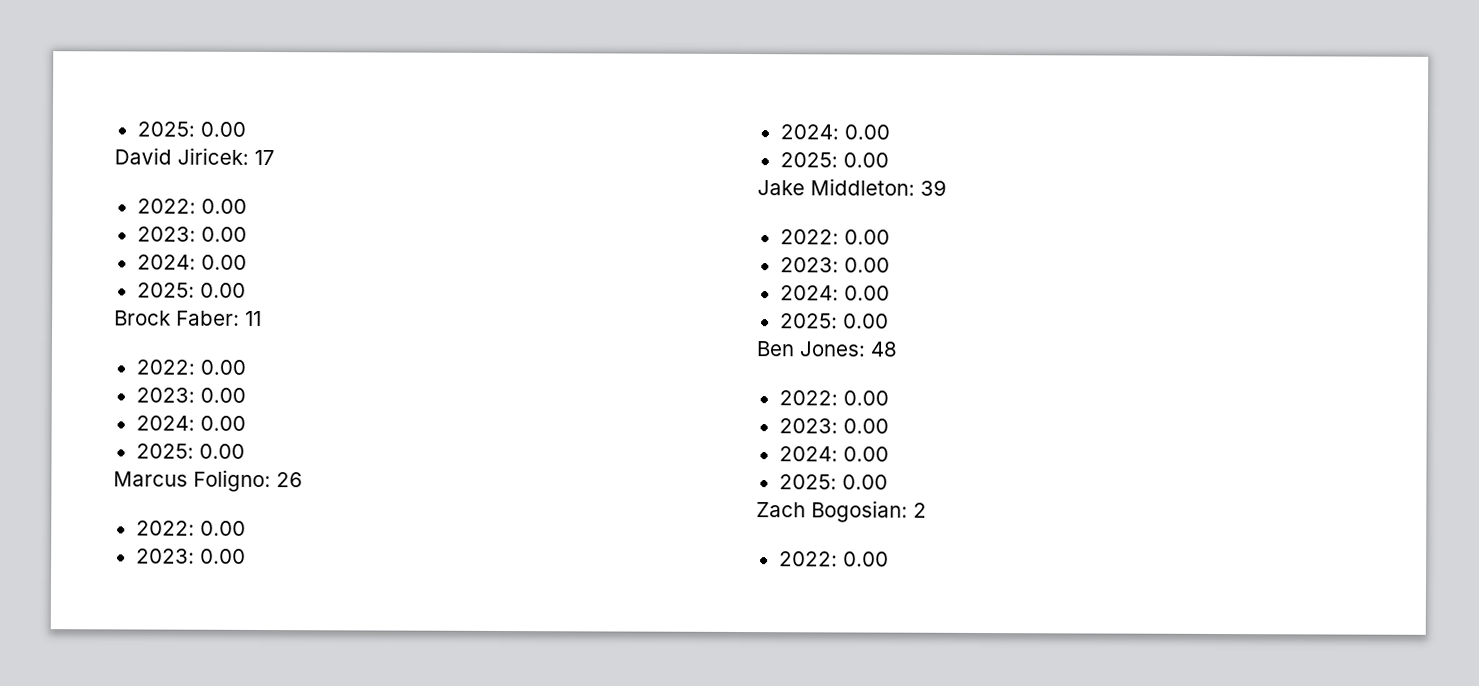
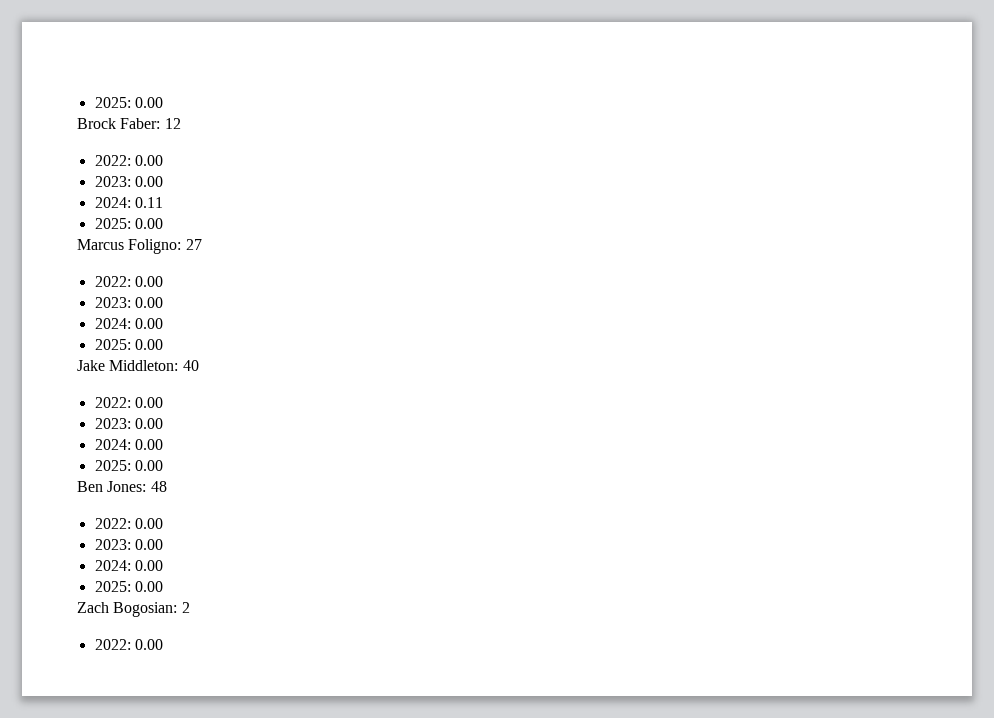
[136,121,246,137] [114,147,275,166] [136,198,247,214] [136,226,247,242] [136,254,247,270] [136,282,246,298] [114,310,262,326] [135,359,246,375] [135,387,246,403] [135,415,246,431] 2025: 0.00 // David Jiricek: 17 // 2022: 0.00 // 2023: 0.00 // 2024: 0.00 // 2025: 0.00 // Brock Faber: 11 // 2022: 0.00 // 2023: 0.00 // 2024: 0.00 -> [94,97,163,108] [77,118,181,129] [94,155,163,166] [94,176,163,187] [94,197,163,208] 2025: 0.00 // Brock Faber: 12 // 2022: 0.00 // 2023: 0.00 // 2024: 0.11
[276,472,303,488] 26 -> [185,239,202,250] 27
[920,179,947,196] 39 -> [182,360,199,371] 40

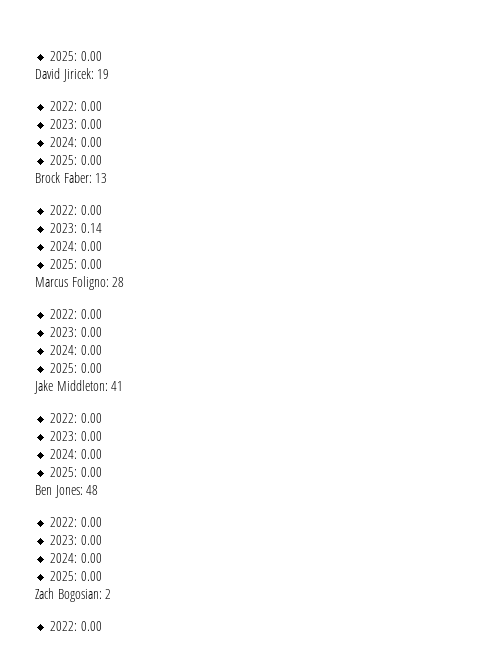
[94,97,163,108] [77,118,181,129] [94,155,163,166] [94,176,163,187] [94,197,163,208] 2025: 0.00 // Brock Faber: 12 // 2022: 0.00 // 2023: 0.00 // 2024: 0.11 -> [49,51,102,61] [35,68,110,82] [49,101,102,111] [49,119,102,129] [49,137,102,147] [49,155,102,165] [35,172,108,183] [49,205,102,215] [49,223,102,233] [49,241,102,251] 2025: 0.00 // David Jiricek: 19 // 2022: 0.00 // 2023: 0.00 // 2024: 0.00 // 2025: 0.00 // Brock Faber: 13 // 2022: 0.00 // 2023: 0.14 // 2024: 0.00
[185,239,202,250] 27 -> [112,277,125,287] 28
[182,360,199,371] 40 -> [111,381,124,391] 41

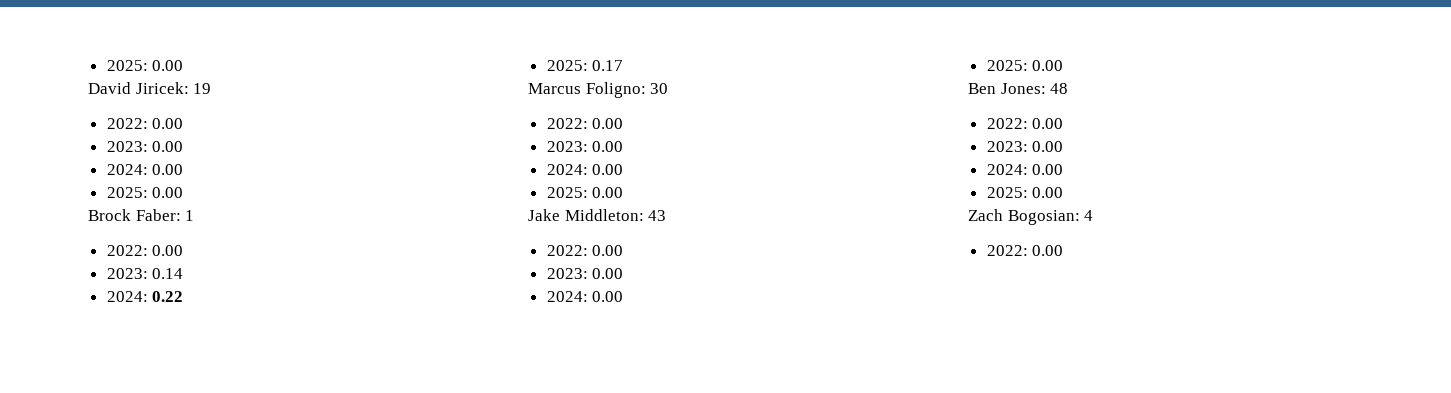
[95,173,108,183] 13 -> [185,210,195,221] 1
[80,241,102,251] [49,259,102,269] 0.00 // 2025: 0.00 -> [152,291,184,302] [546,60,624,71] 0.22 // 2025: 0.17
[112,277,125,287] 28 -> [650,83,669,94] 30
[111,381,124,391] 41 -> [648,210,667,221] 43
[105,589,112,599] 2 -> [1084,210,1094,221] 4

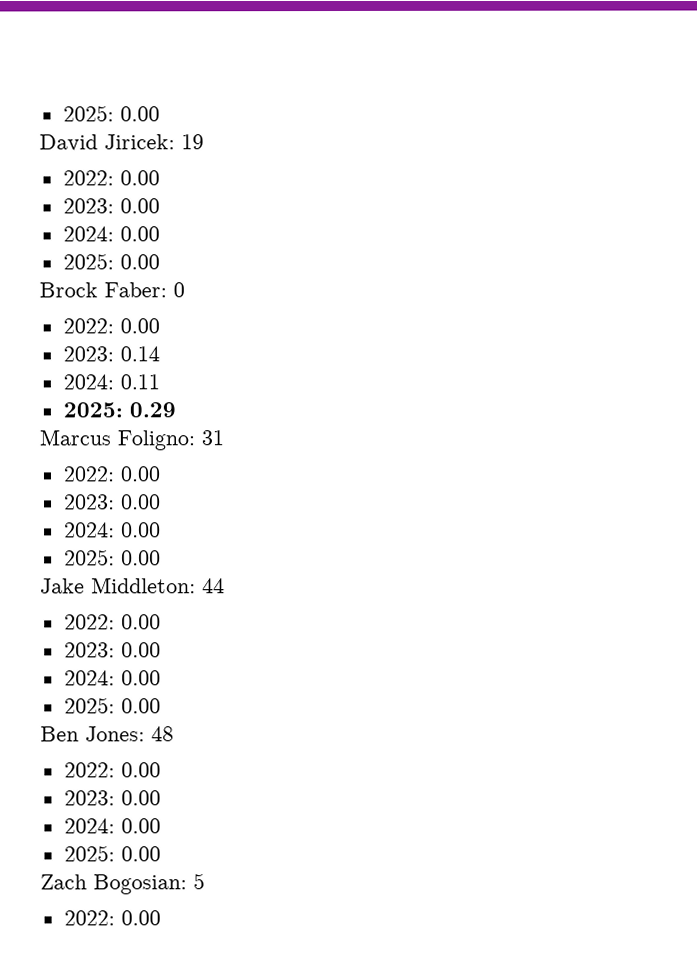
[185,210,195,221] 1 -> [173,282,185,298] 0
[152,291,184,302] [546,60,624,71] 0.22 // 2025: 0.17 -> [119,374,160,390] [62,402,176,418] 0.11 // 2025: 0.29
[650,83,669,94] 30 -> [201,430,224,446] 31
[648,210,667,221] 43 -> [202,578,225,594] 44
[1084,210,1094,221] 4 -> [193,873,205,890] 5

